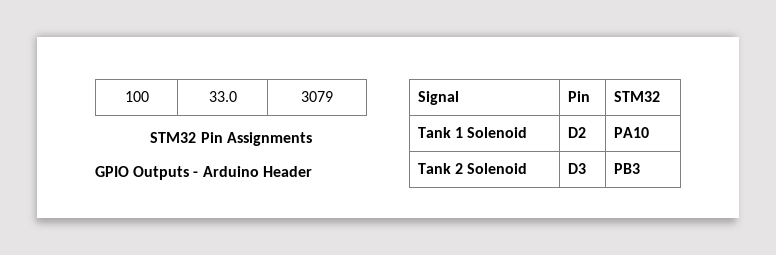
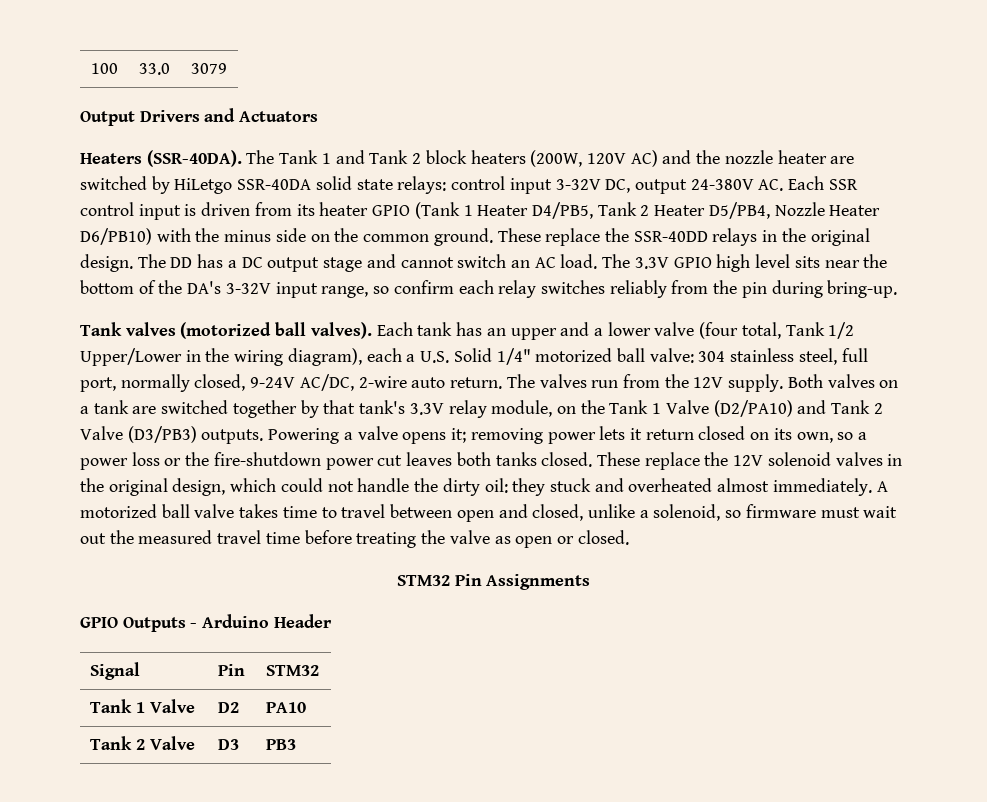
(333, 96) none -> [80,108,319,126] [80,150,855,167] [80,176,858,194] [80,202,881,220] [80,228,870,246] [80,254,888,272] [80,280,898,298] [80,322,855,340] [80,348,868,366] [80,374,899,392] [80,400,883,418] [80,426,868,444] [80,452,903,470] [80,478,888,496] [80,504,898,522] [80,530,629,548] // Output Drivers and Actuators // Heaters (SSR-40DA). The Tank 1 and Tank 2 block heaters (200W, 120V AC) and the nozzle heater are switched by HiLetgo SSR-40DA solid state relays: control input 3-32V DC, output 24-380V AC. Each SSR control input is driven from its heater GPIO (Tank 1 Heater D4/PB5, Tank 2 Heater D5/PB4, Nozzle Heater D6/PB10) with the minus side on the common ground. These replace the SSR-40DD relays in the original design. The DD has a DC output stage and cannot switch an AC load. The 3.3V GPIO high level sits near the bottom of the DA's 3-32V input range, so confirm each relay switches reliably from the pin during bring-up. // Tank valves (motorized ball valves). Each tank has an upper and a lower valve (four total, Tank 1/2 Upper/Lower in the wiring diagram), each a U.S. Solid 1/4" motorized ball valve: 304 stainless steel, full port, normally closed, 9-24V AC/DC, 2-wire auto return. The valves run from the 12V supply. Both valves on a tank are switched together by that tank's 3.3V relay module, on the Tank 1 Valve (D2/PA10) and Tank 2 Valve (D3/PB3) outputs. Powering a valve opens it; removing power lets it return closed on its own, so a power loss or the fire-shutdown power cut leaves both tanks closed. These replace the 12V solenoid valves in the original design, which could not handle the dirty oil: they stuck and overheated almost immediately. A motorized ball valve takes time to travel between open and closed, unlike a solenoid, so firmware must wait out the measured travel time before treating the valve as open or closed.
[467,127,528,138] Solenoid -> [149,699,195,713] Valve
[467,163,528,174] Solenoid -> [149,736,195,750] Valve

